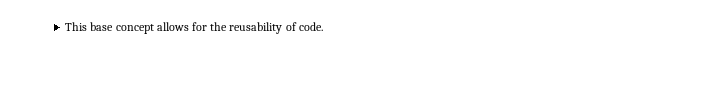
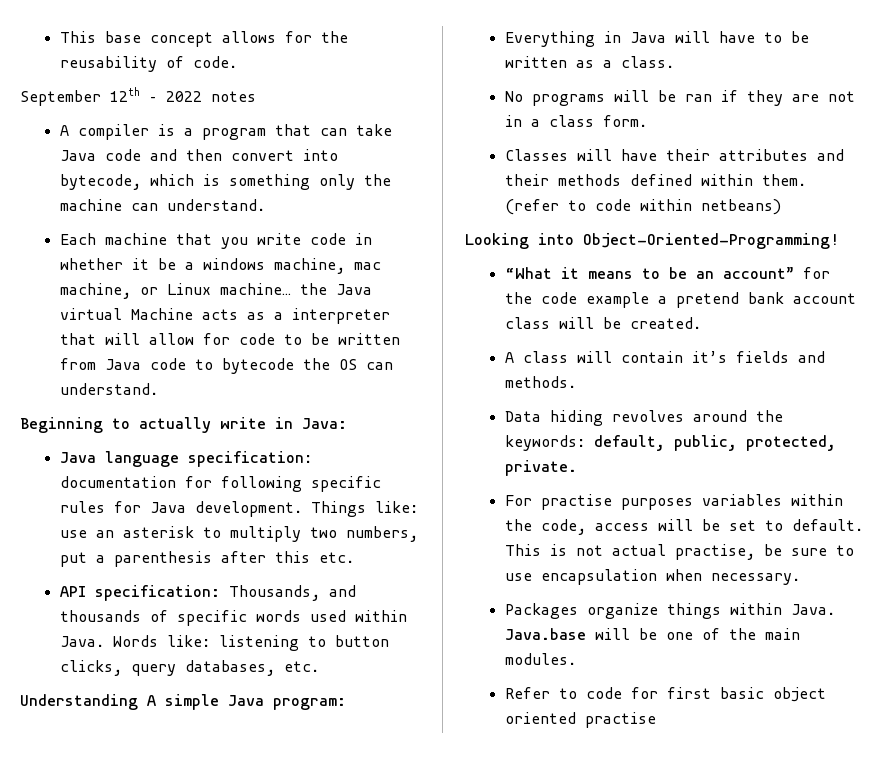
(323, 26) none -> [20,87,256,106] [59,124,392,140] [59,149,338,161] [59,174,391,190] [59,199,265,211] [59,233,372,249] [59,258,381,274] [59,283,372,299] [59,308,390,324] [59,333,400,345] [59,358,393,374] [59,383,158,395] [20,417,347,433] [59,451,312,467] [59,476,381,492] [59,501,418,517] [59,526,418,542] [59,551,354,567] [59,585,356,601] [59,610,407,626] [59,635,389,651] [59,660,319,676] [20,694,346,710] [504,31,809,47] [504,56,674,68] [504,90,855,106] [504,115,647,127] [504,149,844,161] [504,174,806,186] [504,199,781,215] [465,233,839,249] [504,267,830,279] [504,292,856,308] [504,317,701,329] [504,351,825,363] [504,376,576,388] [504,410,783,426] [504,435,836,451] [504,460,577,476] [504,494,843,510] [504,519,863,535] [504,544,854,560] [504,569,800,585] [504,603,835,619] [504,628,800,640] [504,653,576,665] [504,687,826,702] [504,712,656,728] // September 12th – 2022 notes // A compiler is a program that can take Java code and then convert into bytecode, which is something only the machine can understand. // Each machine that you write code in whether it be a windows machine, mac machine, or Linux machine… the Java virtual Machine acts as a interpreter that will allow for code to be written from Java code to bytecode the OS can understand. // Beginning to actually write in Java: // Java language specification: documentation for following specific rules for Java development. Things like: use an asterisk to multiply two numbers, put a parenthesis after this etc. // API specification: Thousands, and thousands of specific words used within Java. Words like: listening to button clicks, query databases, etc. // Understanding A simple Java program: // Everything in Java will have to be written as a class. // No programs will be ran if they are not in a class form. // Classes will have their attributes and their methods defined within them. (refer to code within netbeans) // Looking into Object-Oriented-Programming! // “What it means to be an account” for the code example a pretend bank account class will be created. // A class will contain it’s fields and methods. // Data hiding revolves around the keywords: default, public, protected, private. // For practise purposes variables within the code, access will be set to default. This is not actual practise, be sure to use encapsulation when necessary. // Packages organize things within Java. Java.base will be one of the main modules. // Refer to code for first basic object oriented practise

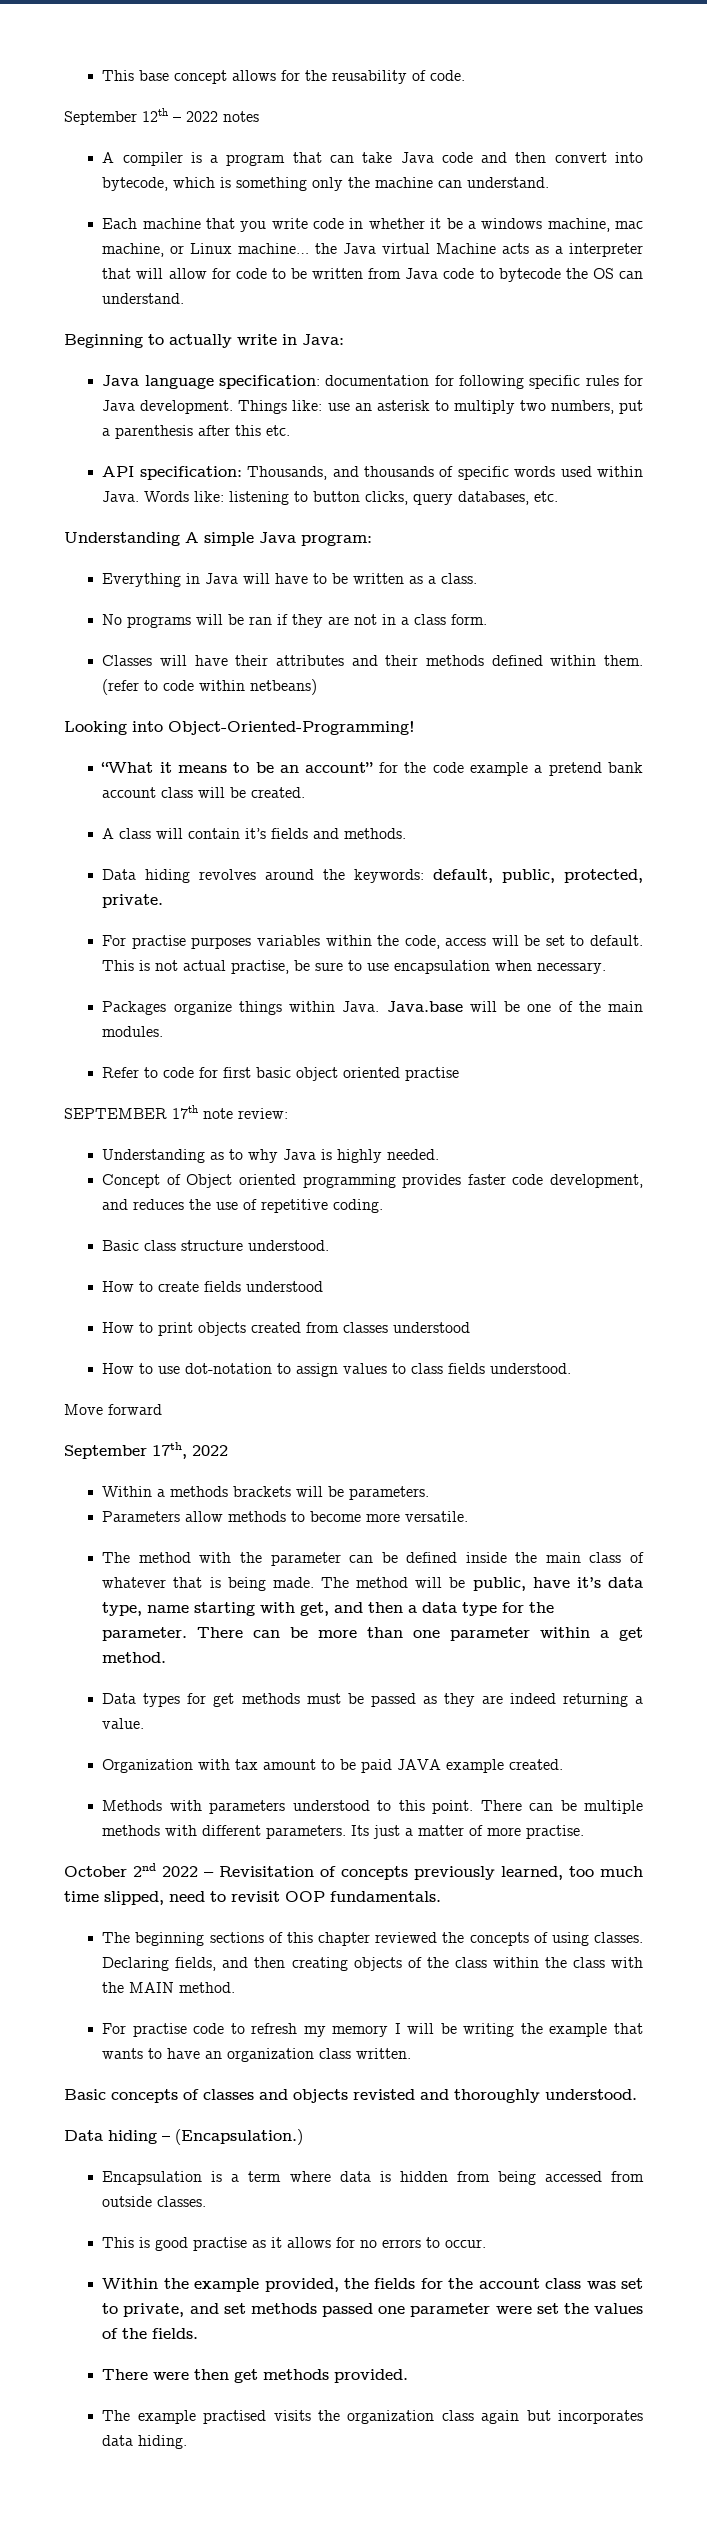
(656, 720) none -> [64,1105,288,1119] [102,1149,440,1163] [102,1174,644,1188] [102,1199,384,1213] [102,1240,330,1251] [102,1281,324,1292] [102,1322,471,1336] [102,1363,572,1377] [64,1404,162,1415] [64,1442,228,1459] [102,1486,430,1500] [102,1511,469,1522] [102,1552,644,1566] [102,1577,643,1591] [102,1602,555,1616] [102,1627,643,1641] [102,1652,167,1663] [102,1693,643,1707] [102,1718,145,1729] [102,1759,564,1773] [102,1800,644,1814] [102,1825,585,1839] [64,1863,643,1880] [64,1891,441,1905] [102,1932,643,1946] [102,1957,643,1971] [102,1982,236,1993] [102,2023,643,2037] [102,2048,412,2062] [64,2089,637,2103] [64,2129,303,2145] [102,2171,644,2185] [102,2196,207,2207] [102,2237,487,2251] [102,2278,643,2292] [102,2303,643,2317] [102,2328,199,2339] [102,2369,409,2383] [102,2410,643,2424] [102,2435,188,2449] // SEPTEMBER 17th note review: // Understanding as to why Java is highly needed. // Concept of Object oriented programming provides faster code development, and reduces the use of repetitive coding. // Basic class structure understood. // How to create fields understood // How to print objects created from classes understood // How to use dot-notation to assign values to class fields understood. // Move forward // September 17th, 2022 // Within a methods brackets will be parameters. // Parameters allow methods to become more versatile. // The method with the parameter can be defined inside the main class of whatever that is being made. The method will be public, have it’s data type, name starting with get, and then a data type for the parameter. There can be more than one parameter within a get method. // Data types for get methods must be passed as they are indeed returning a value. // Organization with tax amount to be paid JAVA example created. // Methods with parameters understood to this point. There can be multiple methods with different parameters. Its just a matter of more practise. // October 2nd 2022 – Revisitation of concepts previously learned, too much time slipped, need to revisit OOP fundamentals. // The beginning sections of this chapter reviewed the concepts of using classes. Declaring fields, and then creating objects of the class within the class with the MAIN method. // For practise code to refresh my memory I will be writing the example that wants to have an organization class written. // Basic concepts of classes and objects revisted and thoroughly understood. // Data hiding – (Encapsulation.) // Encapsulation is a term where data is hidden from being accessed from outside classes. // This is good practise as it allows for no errors to occur. // Within the example provided, the fields for the account class was set to private, and set methods passed one parameter were set the values of the fields. // There were then get methods provided. // The example practised visits the organization class again but incorporates data hiding.

